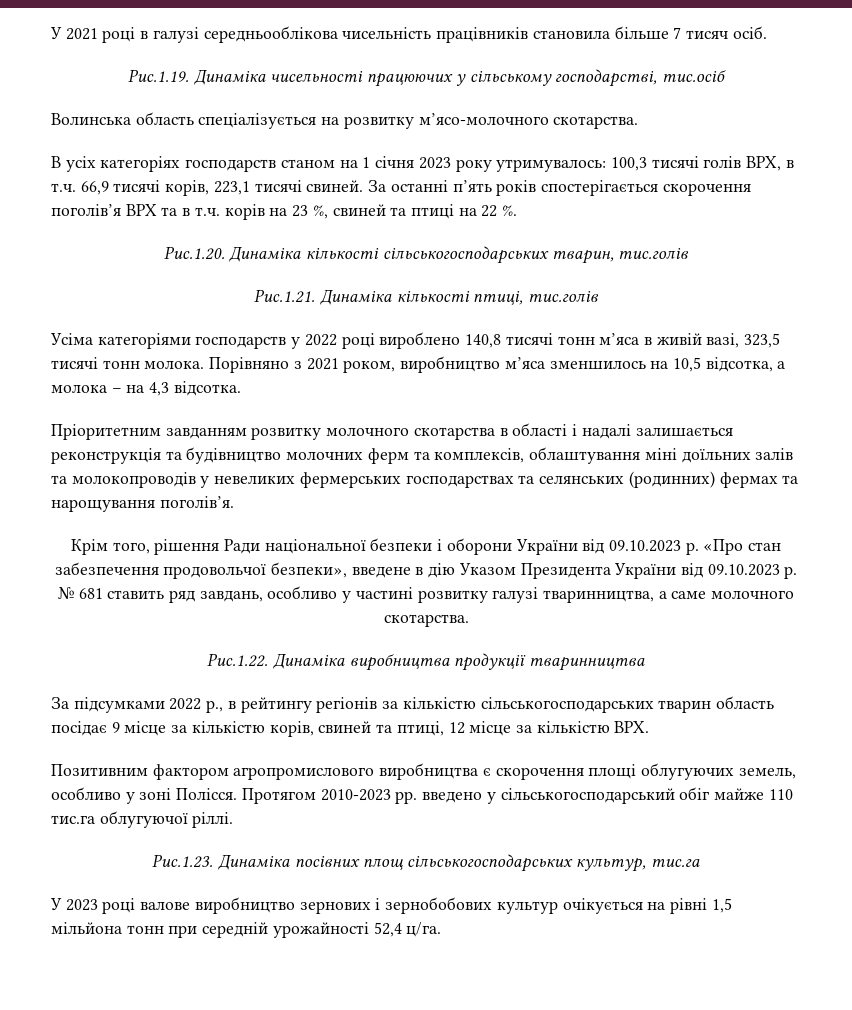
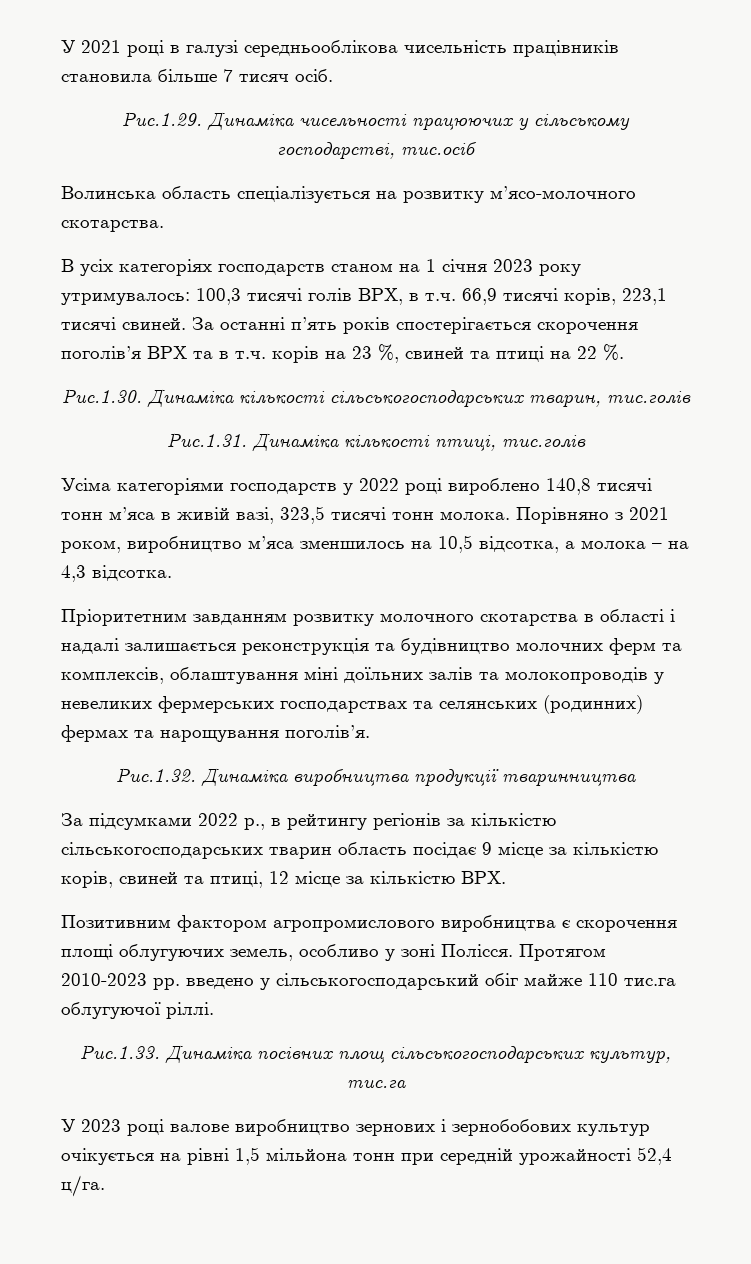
[127,69,189,82] Рис.1.19. -> [122,112,202,126] Рис.1.29.
[163,246,225,260] Рис.1.20. -> [61,389,142,403] Рис.1.30.
[254,289,316,303] Рис.1.21. -> [166,433,247,447] Рис.1.31.
[70,538,782,555] [54,562,798,579] [57,586,795,603] [383,614,469,627] [207,653,269,667] Крім того, рішення Ради національної безпеки і оборони України від 09.10.2023 р. «Про стан забезпечення продовольчої безпеки», введене в дію Указом Президента України від 09.10.2023 р. № 681 ставить ряд завдань, особливо у частині розвитку галузі тваринництва, а саме молочного скотарства. // Рис.1.22. -> [116,768,196,782] Рис.1.32.
[152,854,214,868] Рис.1.23. -> [80,1045,160,1059] Рис.1.33.

